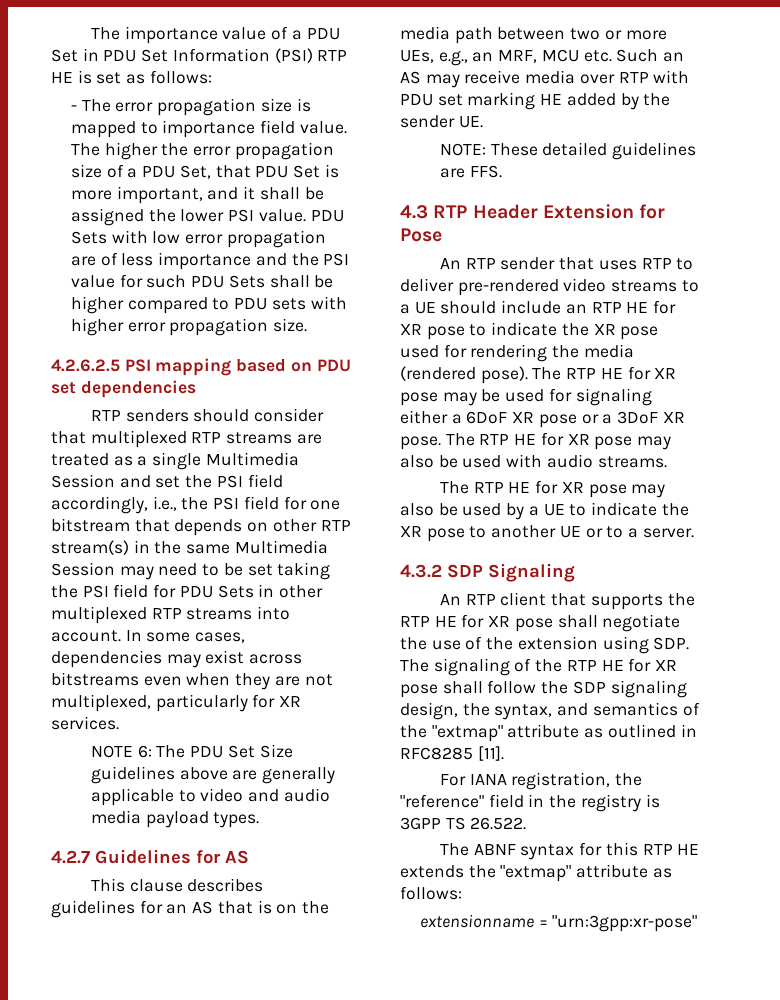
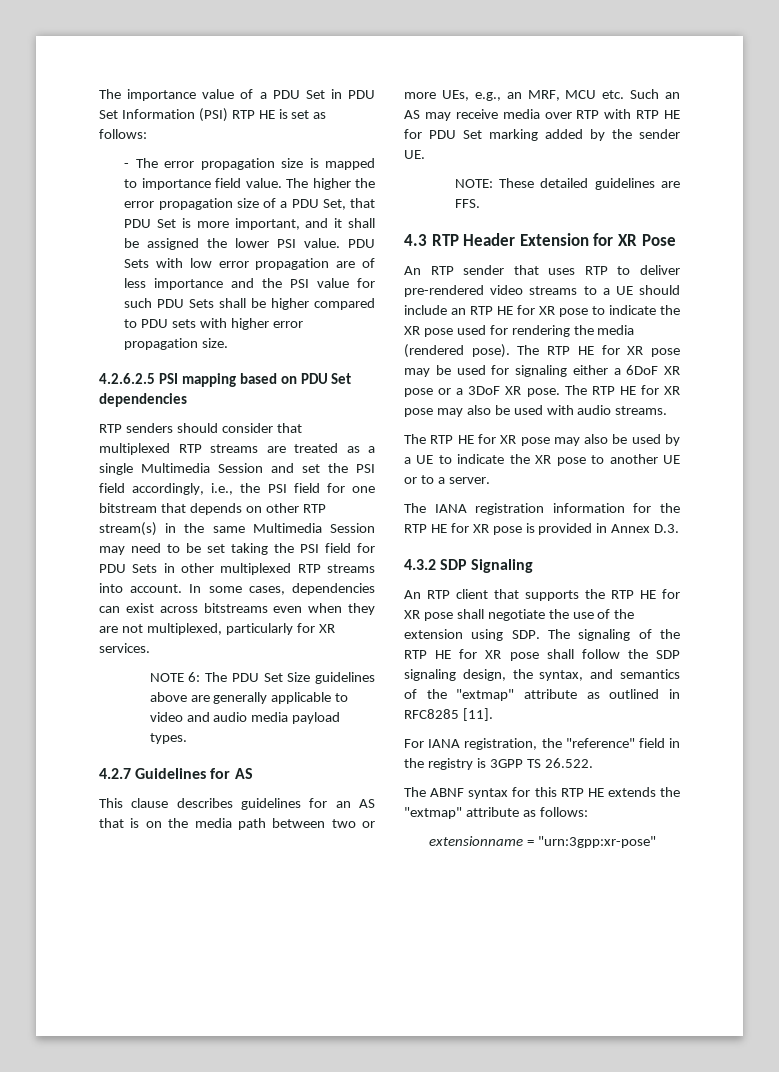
[51,382,76,394] set -> [331,373,352,384] Set
[166,654,201,668] may -> [99,606,120,613] can
[400,92,563,110] PDU set marking HE -> [636,110,680,119] [404,129,538,141] RTP HE for PDU Set marking
(666, 211) none -> [617,234,637,246] XR
(694, 533) none -> [404,503,680,515] [404,523,680,535] // The IANA registration information for the RTP HE for XR pose is provided in Annex D.3.

